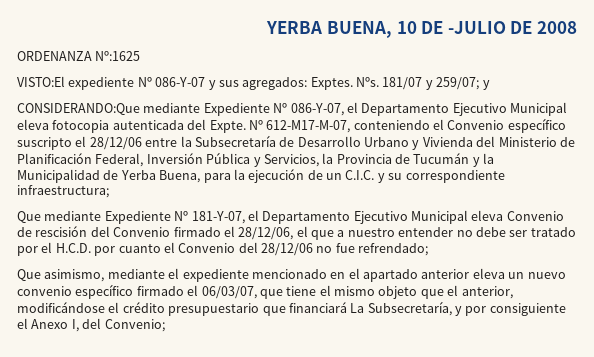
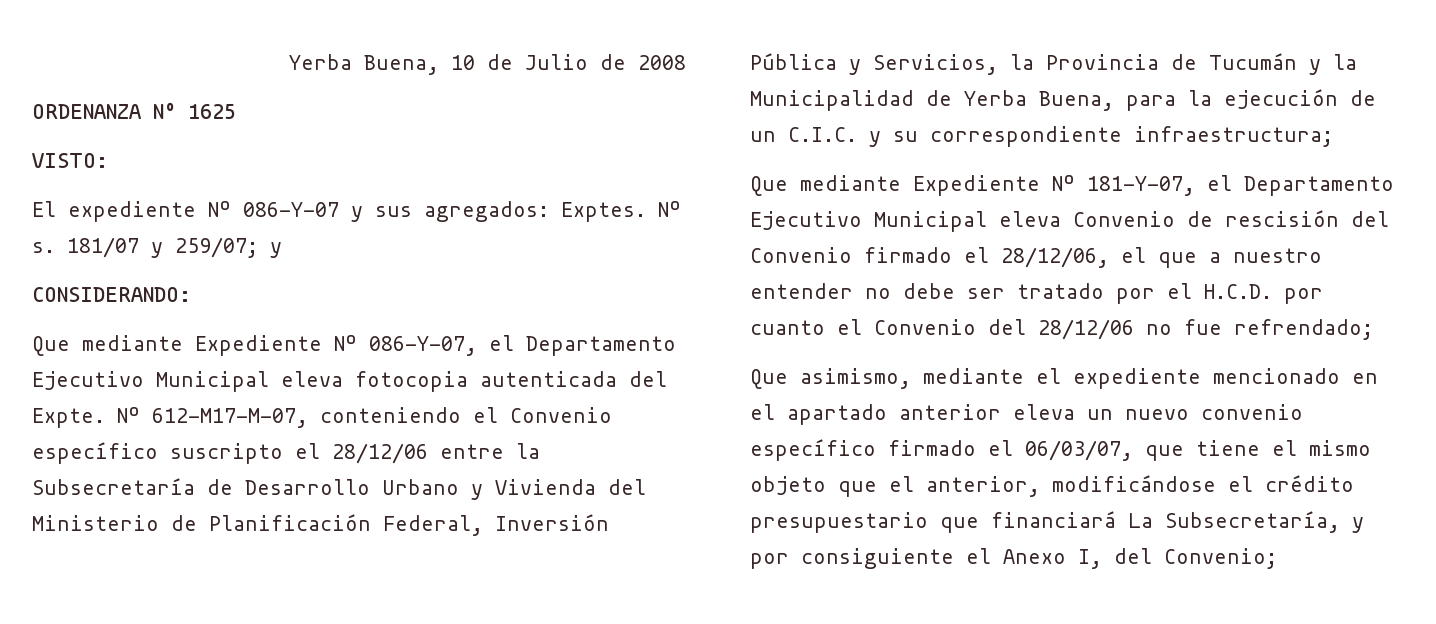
[266,21,577,38] [17,51,141,61] [17,76,65,87] YERBA BUENA, 10 DE -JULIO DE 2008 // ORDENANZA Nº:1625 // VISTO:El -> [289,54,686,75] [32,102,236,119] [32,153,108,168] [32,201,56,217] Yerba Buena, 10 de Julio de 2008 // ORDENANZA Nº 1625 // VISTO: // El
[356,77,379,87] Nºs. -> [658,201,681,217] [32,242,55,253] Nº s.
[17,103,140,115] CONSIDERANDO:Que -> [32,287,191,302] [32,336,70,356] CONSIDERANDO: // Que

